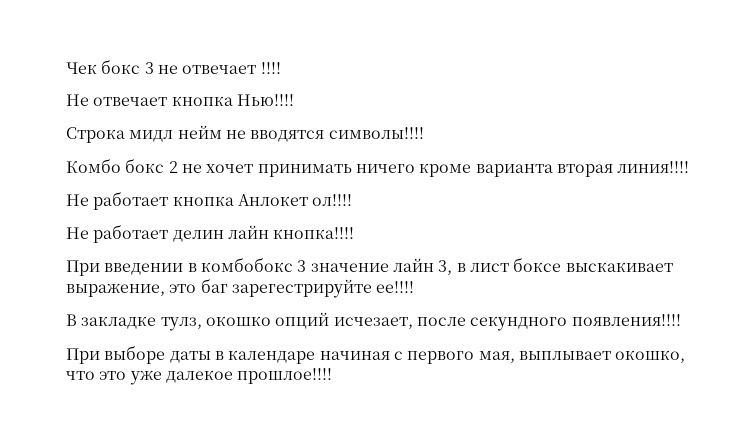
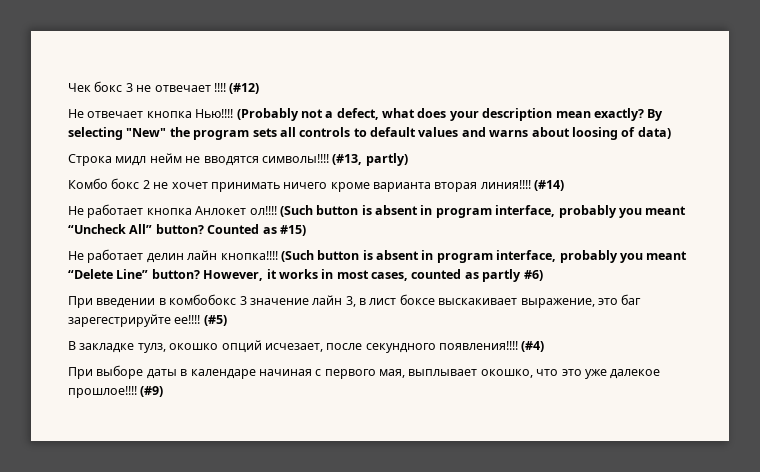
(281, 68) none -> [229,83,260,94] (#12)
(294, 100) none -> [236,108,664,121] [68,127,671,140] (Probably not a defect, what does your description mean exactly? By selecting "New" the program sets all controls to default values and warns about loosing of data)
(424, 133) none -> [332,153,408,166] (#13, partly)
(690, 167) none -> [534,180,565,191] (#14)
(353, 200) none -> [279,205,687,218] [68,224,306,236] (Such button is absent in program interface, probably you meant “Uncheck All” button? Counted as #15)
(355, 233) none -> [280,250,688,263] [68,269,543,282] (Such button is absent in program interface, probably you meant “Delete Line” button? However, it works in most cases, counted as partly #6)
(415, 287) none -> [203,315,227,326] (#5)
(681, 320) none -> [521,341,545,352] (#4)
(333, 376) none -> [140,386,164,397] (#9)

